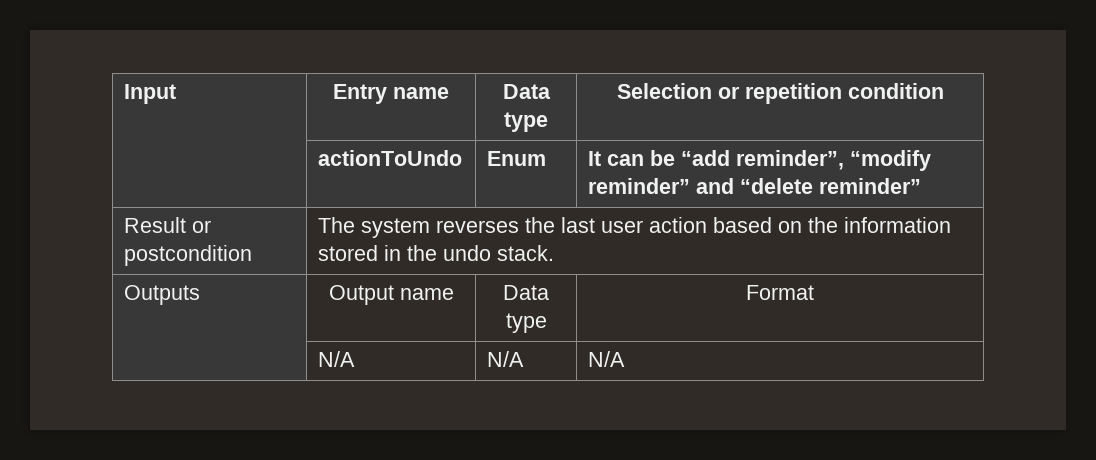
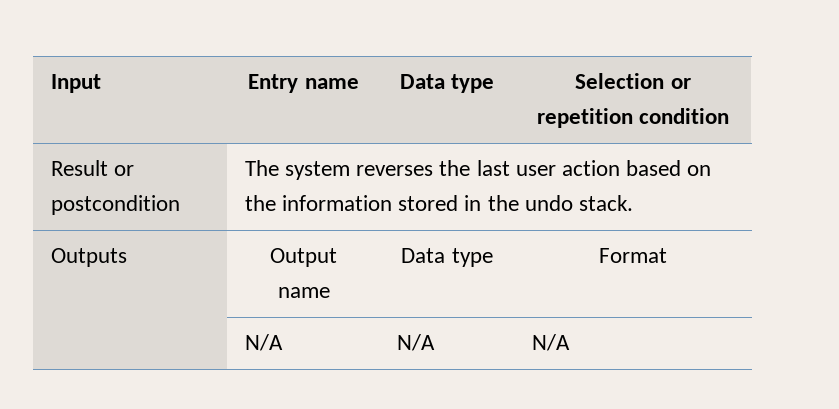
[318,150,463,166] [487,151,547,166] [588,150,932,171] [588,178,922,194] // | actionToUndo | Enum | It can be “add reminder”, “modify reminder” and “delete reminder” -> (730, 116) none

